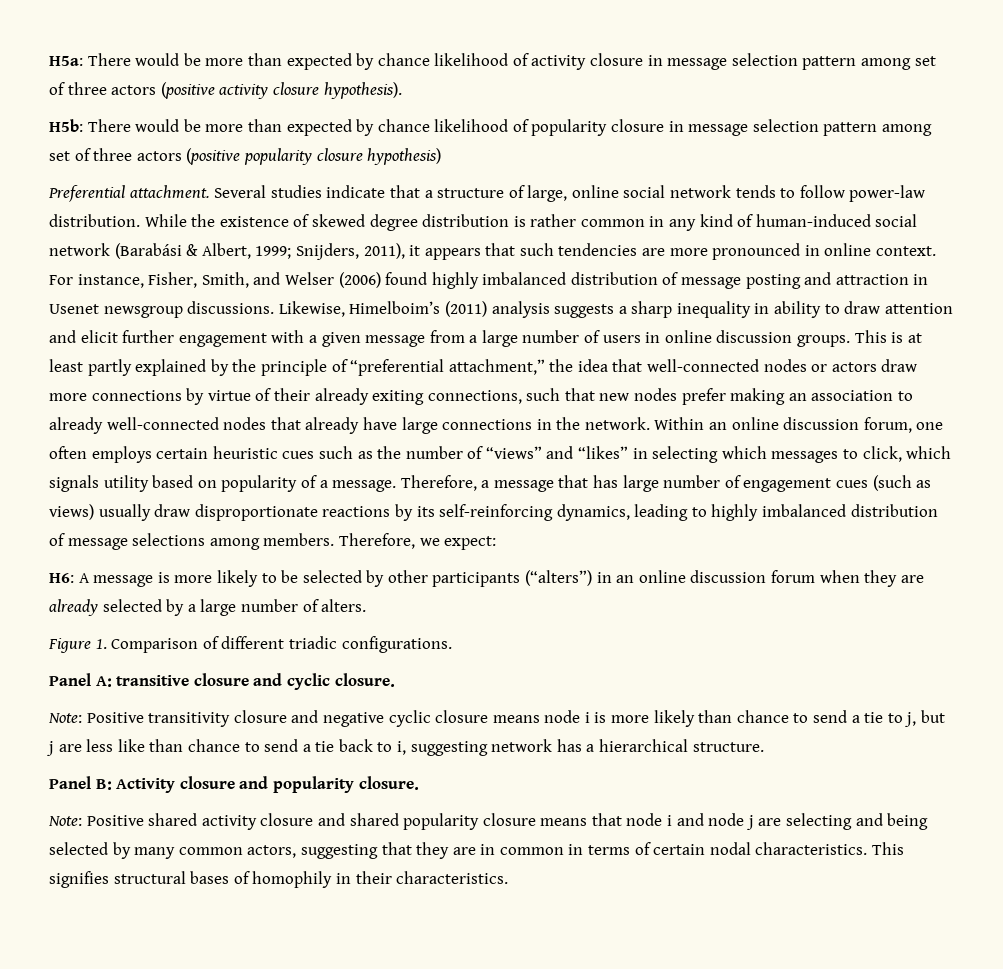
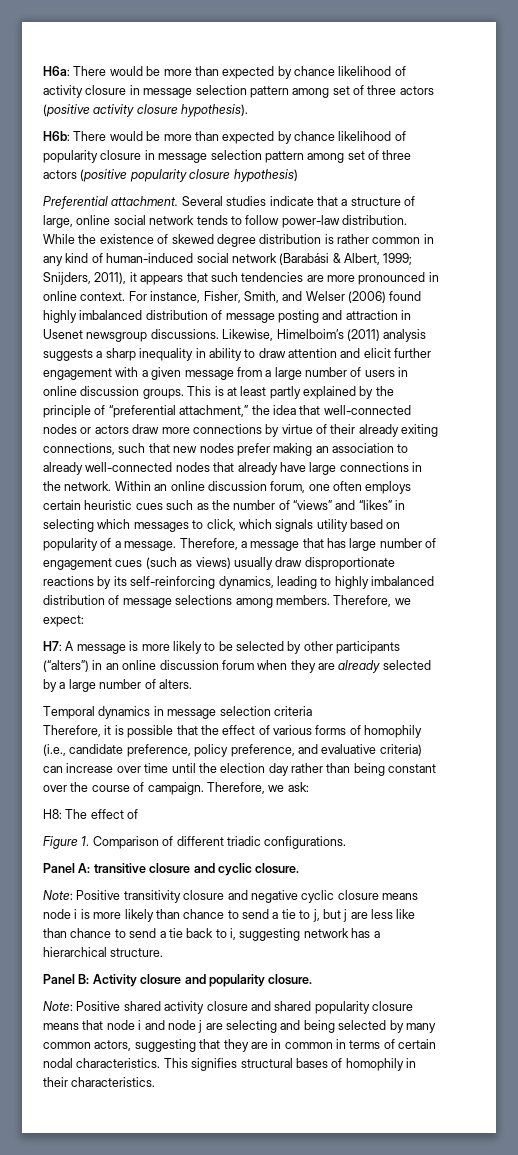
[49,56,83,66] H5a: -> [43,66,70,76] H6a:
[49,119,83,132] H5b: -> [43,131,70,141] H6b:
[49,573,74,583] H6: -> [43,641,62,651] H7:
(367, 605) none -> [43,706,312,719] [43,725,423,738] [43,744,422,757] [43,763,437,776] [43,782,309,795] [43,809,139,819] // Temporal dynamics in message selection criteria // Therefore, it is possible that the effect of various forms of homophily (i.e., candidate preference, policy preference, and evaluative criteria) can increase over time until the election day rather than being constant over the course of campaign. Therefore, we ask: // H8: The effect of

